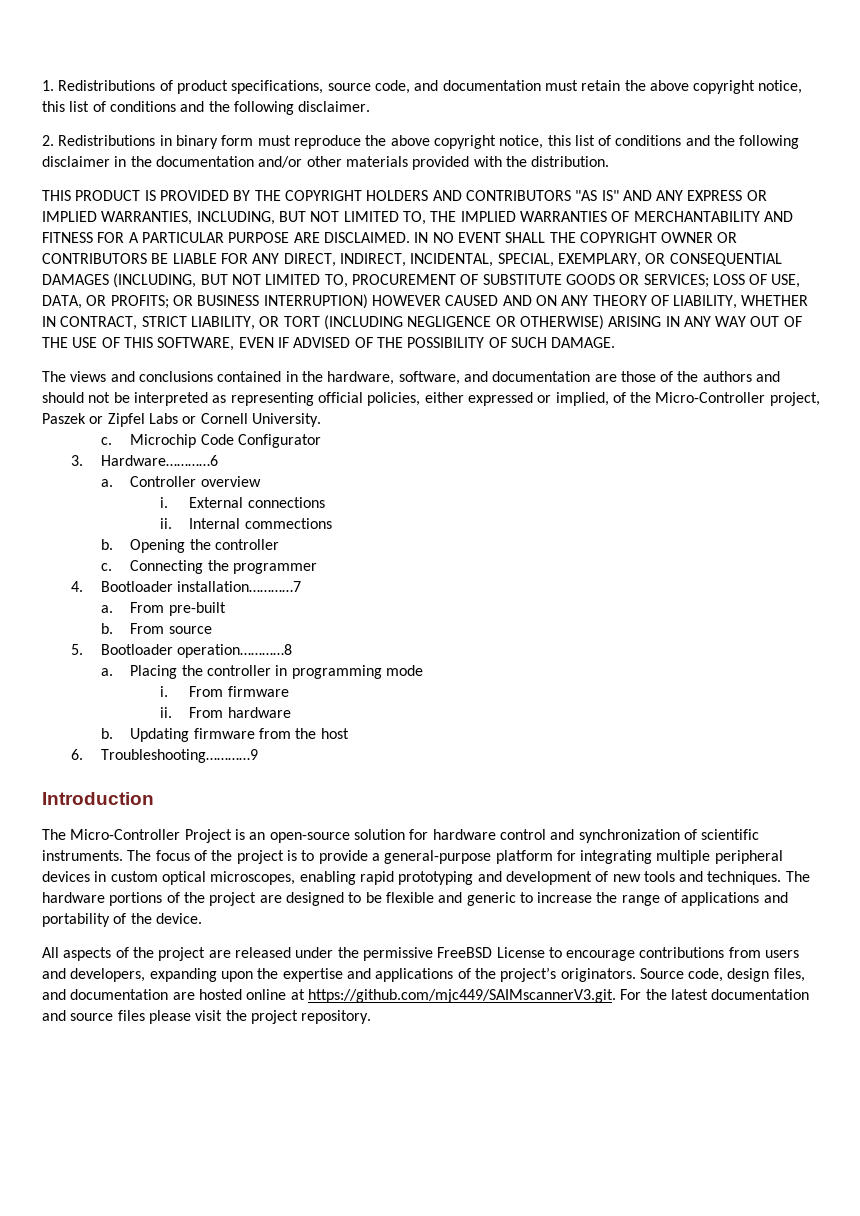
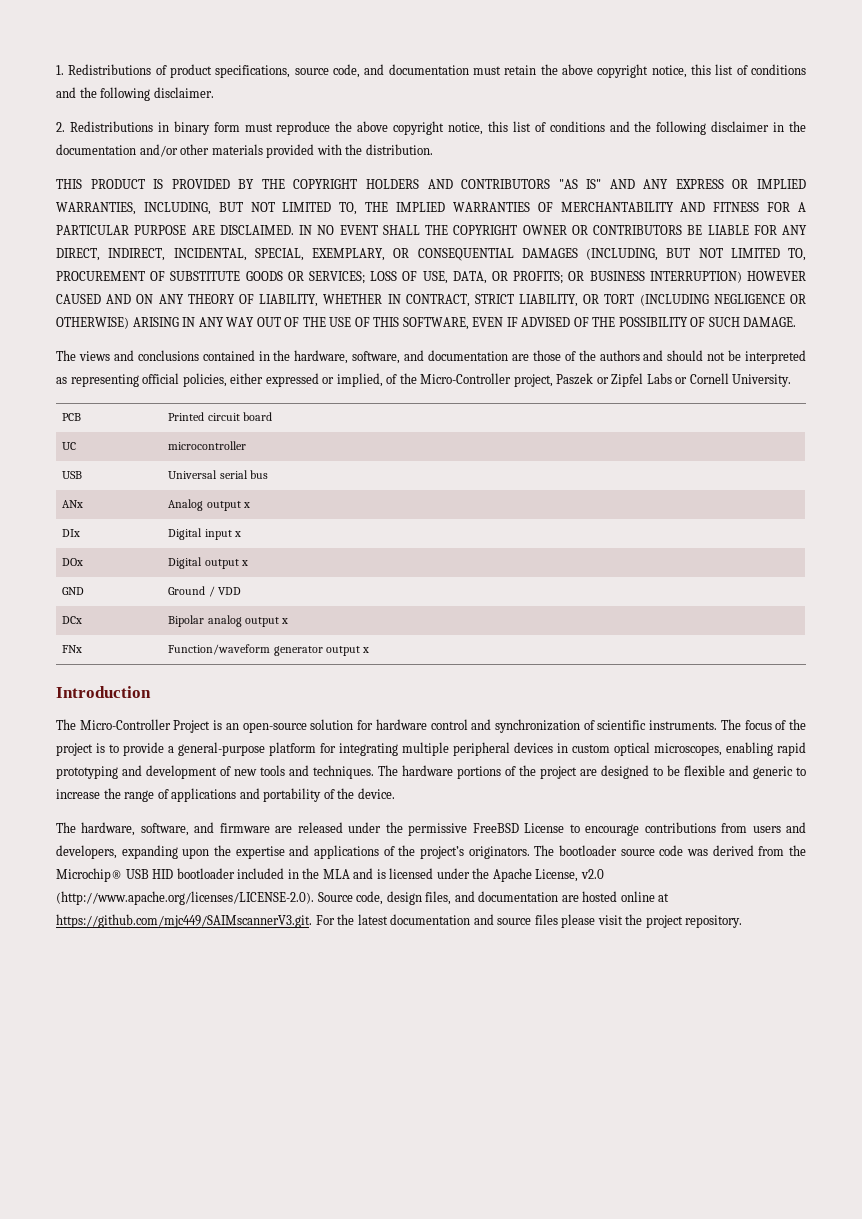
[100,434,322,448] [71,455,218,466] [100,476,261,487] [159,497,325,508] [159,518,332,529] [100,539,280,553] [100,560,318,574] [71,581,302,592] [100,602,226,616] [100,623,212,634] [71,644,293,658] [100,665,424,679] [159,686,289,697] [159,707,291,718] [100,728,349,742] [71,749,258,763] // c. Microchip Code Configurator // 3. Hardware…………6 // a. Controller overview // i. External connections // ii. Internal commections // b. Opening the controller // c. Connecting the programmer // 4. Bootloader installation…………7 // a. From pre-built // b. From source // 5. Bootloader operation…………8 // a. Placing the controller in programming mode // i. From firmware // ii. From hardware // b. Updating firmware from the host // 6. Troubleshooting…………9 -> [62,413,82,421] [168,412,272,421] [62,442,77,450] [168,441,247,450] [62,471,83,479] [168,470,268,479] [62,500,84,508] [168,499,250,511] [62,529,81,537] [168,528,241,540] [62,558,84,566] [168,557,248,569] [62,587,85,595] [168,586,241,597] [62,616,83,624] [168,615,288,627] [62,645,83,653] [168,644,369,656] // PCB | Printed circuit board // UC | microcontroller // USB | Universal serial bus // ANx | Analog output x // DIx | Digital input x // DOx | Digital output x // GND | Ground / VDD // DCx | Bipolar analog output x // FNx | Function/waveform generator output x
[42,947,206,961] All aspects of the project -> [56,822,270,836] The hardware, software, and firmware
(636, 975) none -> [534,845,806,856] [56,868,604,882] [56,891,314,905] The bootloader source code was derived from the Microchip® USB HID bootloader included in the MLA and is licensed under the Apache License, v2.0 (http://www.apache.org/licenses/LICENSE-2.0).

